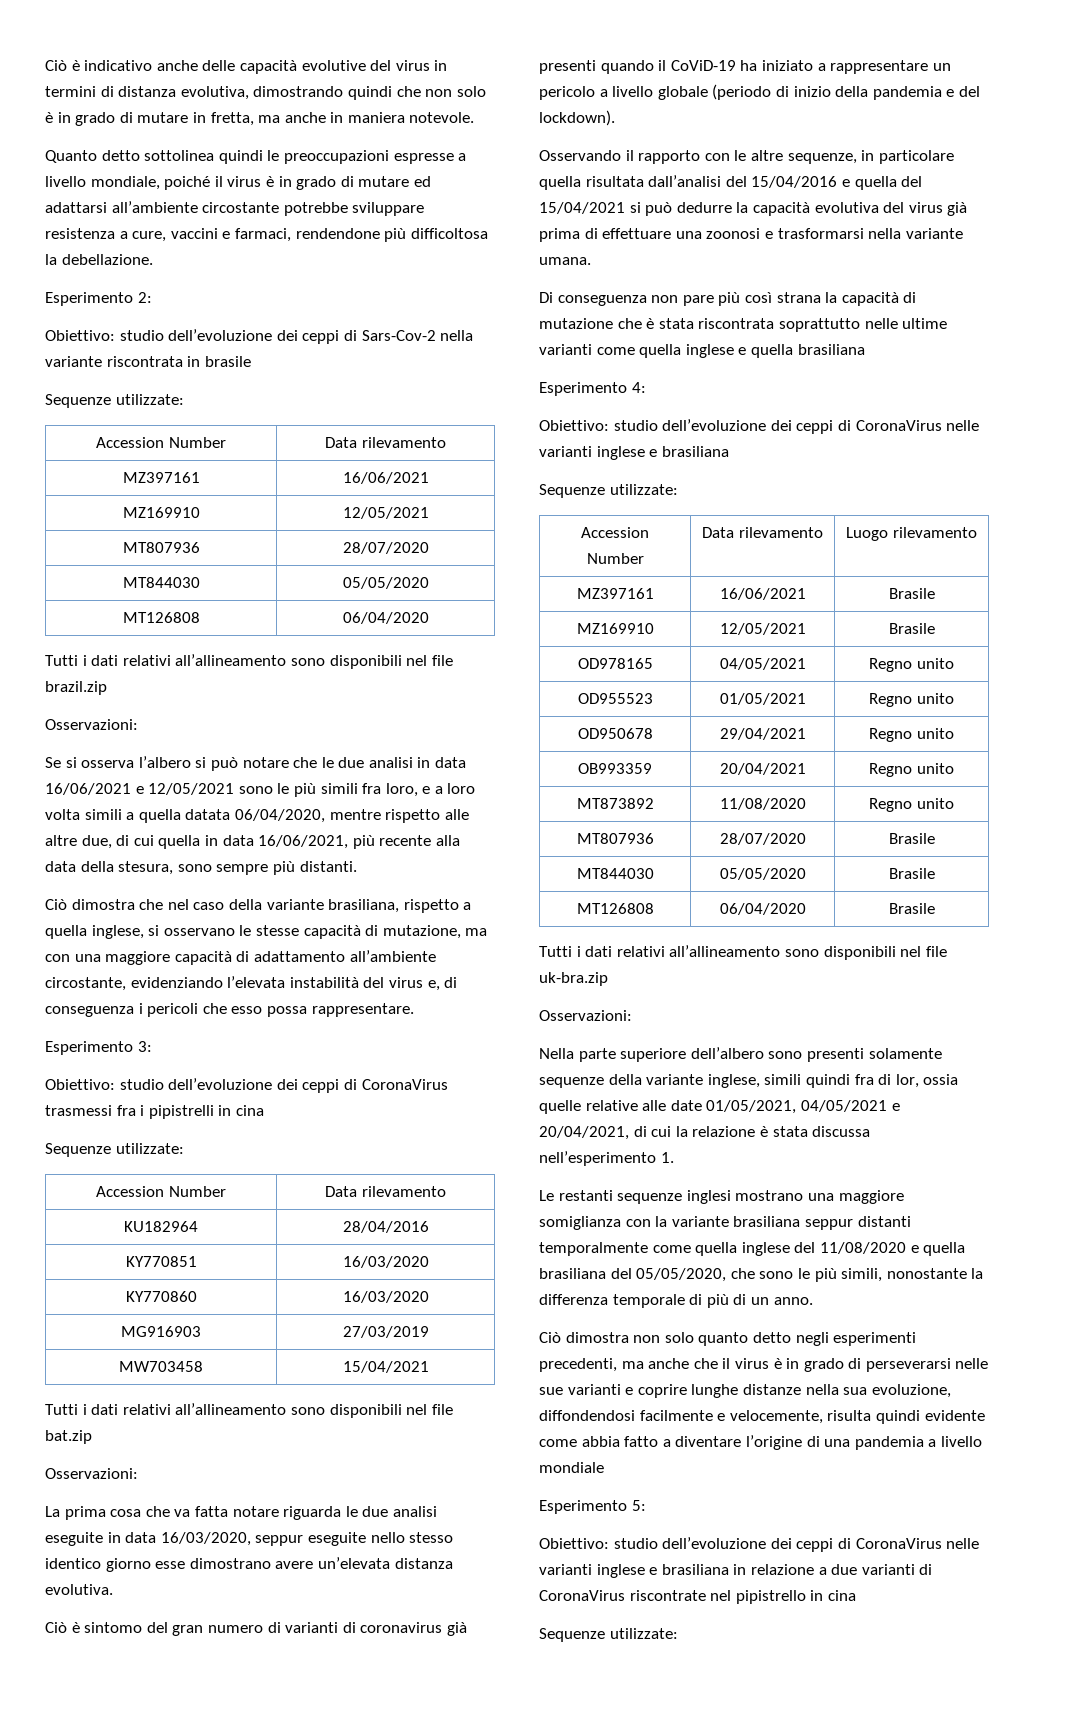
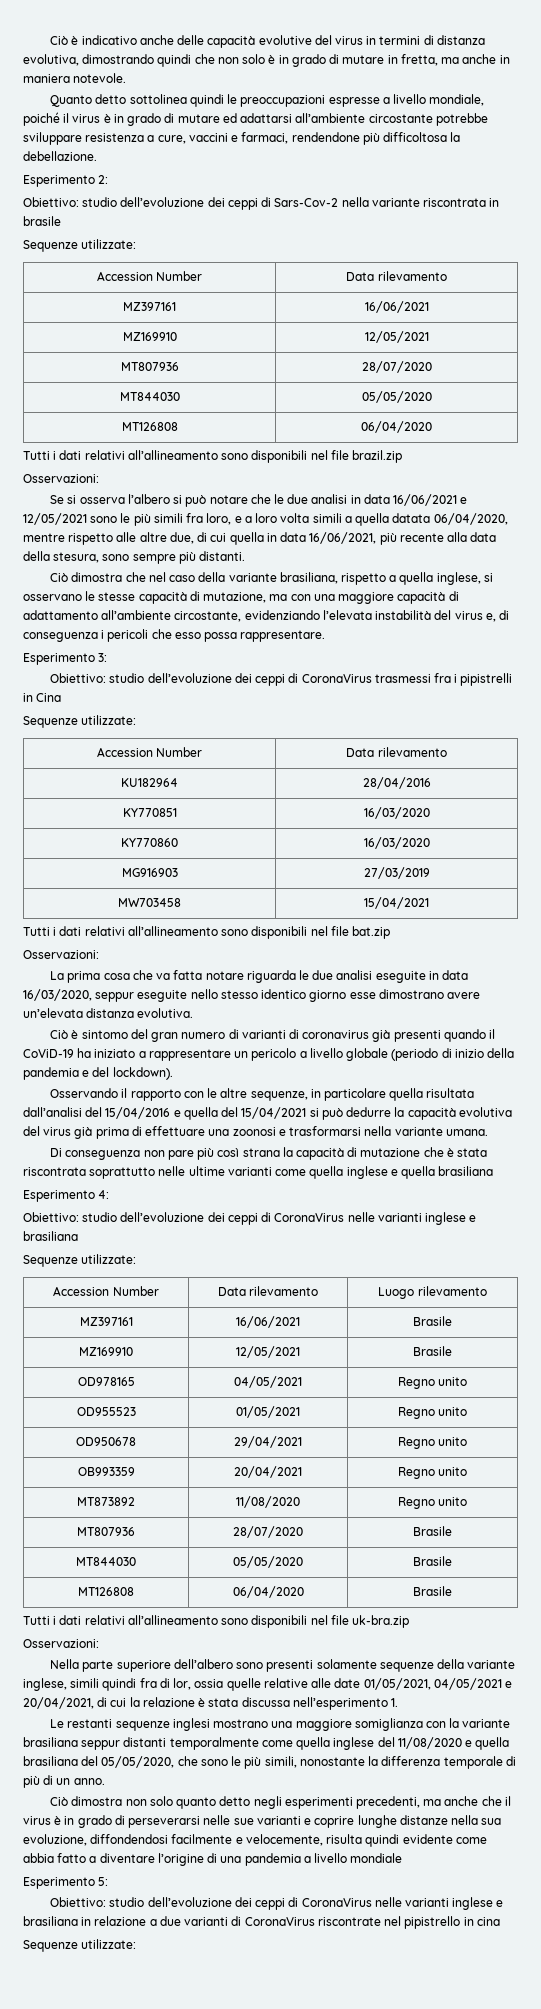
[235,1105,264,1116] cina -> [36,693,62,702] Cina

